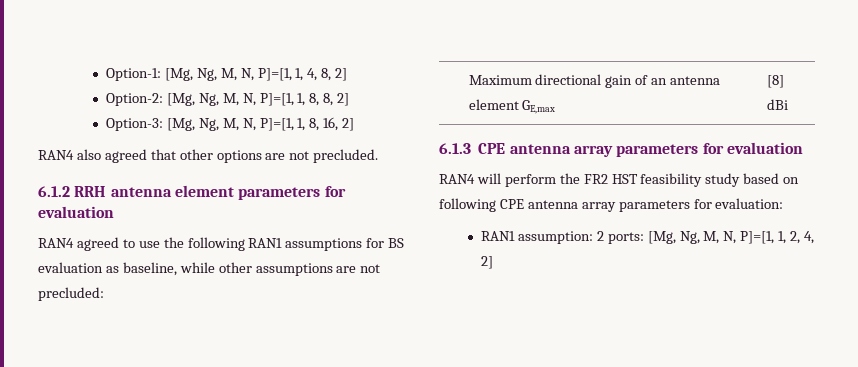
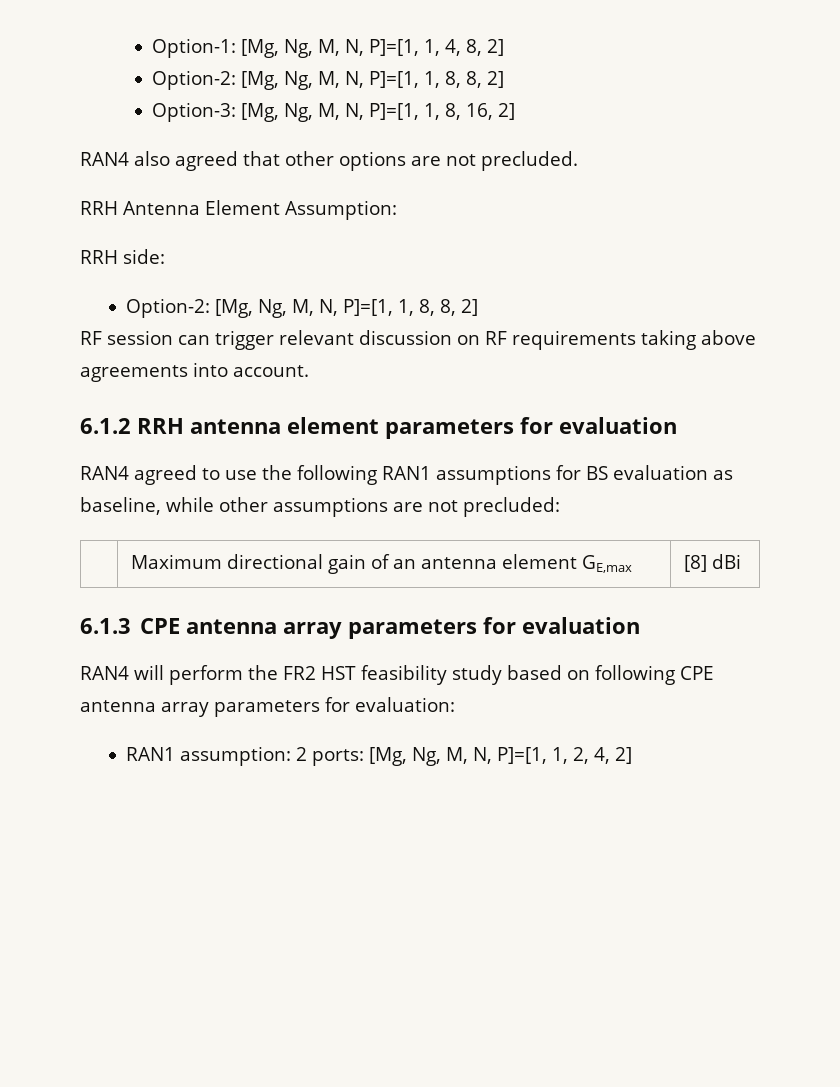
(379, 156) none -> [80,200,397,220] [80,249,165,264] [126,298,479,318] [80,330,756,350] [80,362,309,382] // RRH Antenna Element Assumption: // RRH side: // Option-2: [Mg, Ng, M, N, P]=[1, 1, 8, 8, 2] // RF session can trigger relevant discussion on RF requirements taking above agreements into account.

